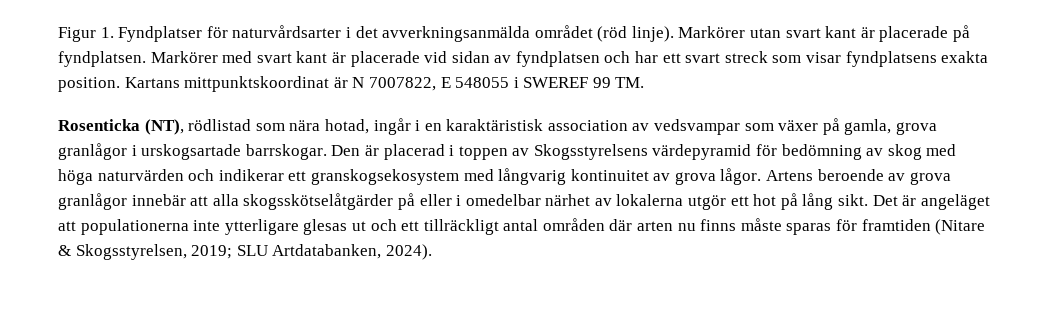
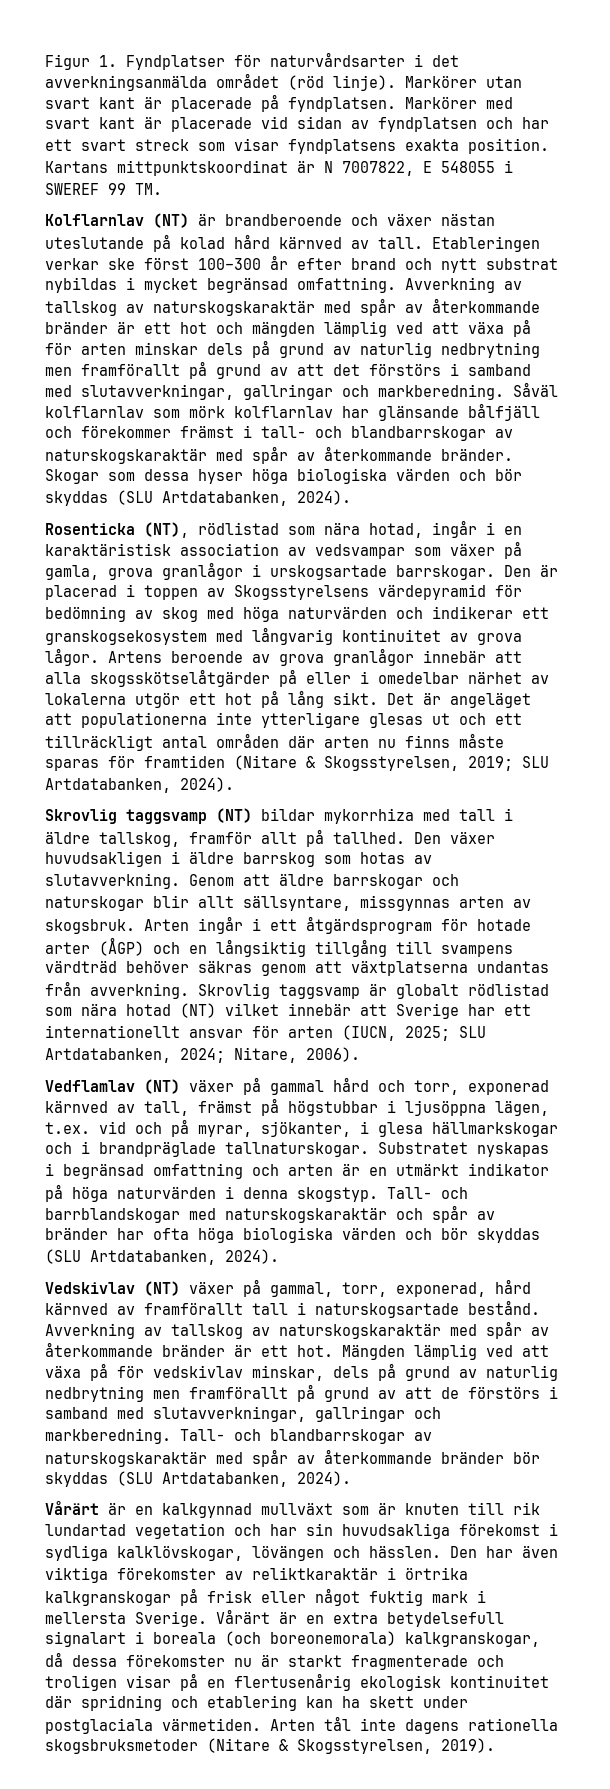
(645, 82) none -> [45,213,495,228] [45,234,540,252] [45,255,558,273] [45,277,522,293] [45,298,540,316] [45,319,531,337] [45,340,540,358] [45,361,531,379] [45,382,558,400] [45,403,540,421] [45,425,513,441] [45,446,513,464] [45,468,522,484] [45,490,351,506] // Kolflarnlav (NT) är brandberoende och växer nästan uteslutande på kolad hård kärnved av tall. Etableringen verkar ske först 100–300 år efter brand och nytt substrat nybildas i mycket begränsad omfattning. Avverkning av tallskog av naturskogskaraktär med spår av återkommande bränder är ett hot och mängden lämplig ved att växa på för arten minskar dels på grund av naturlig nedbrytning men framförallt på grund av att det förstörs i samband med slutavverkningar, gallringar och markberedning. Såväl kolflarnlav som mörk kolflarnlav har glänsande bålfjäll och förekommer främst i tall- och blandbarrskogar av naturskogskaraktär med spår av återkommande bränder. Skogar som dessa hyser höga biologiska värden och bör skyddas (SLU Artdatabanken, 2024).
(432, 252) none -> [45,808,513,824] [45,829,495,847] [45,851,432,867] [45,873,459,889] [45,895,531,911] [45,916,531,934] [45,937,513,957] [45,960,549,976] [45,981,549,999] [45,1003,531,1019] [45,1025,486,1041] [45,1047,360,1063] [45,1077,549,1095] [45,1098,549,1116] [45,1119,558,1137] [45,1141,549,1157] [45,1163,549,1179] [45,1184,468,1202] [45,1205,495,1223] [45,1227,540,1243] [45,1249,279,1265] [45,1279,531,1297] [45,1300,540,1318] [45,1321,549,1339] [45,1342,549,1360] [45,1363,558,1381] [45,1384,558,1402] [45,1406,441,1422] [45,1428,432,1444] [45,1449,540,1467] [45,1471,351,1487] [45,1501,540,1518] [45,1523,558,1539] [45,1545,558,1561] [45,1567,468,1583] [45,1588,486,1606] [45,1609,504,1627] [45,1631,540,1647] [45,1652,504,1670] [45,1673,549,1691] [45,1695,468,1711] [45,1716,558,1734] [45,1738,495,1754] // Skrovlig taggsvamp (NT) bildar mykorrhiza med tall i äldre tallskog, framför allt på tallhed. Den växer huvudsakligen i äldre barrskog som hotas av slutavverkning. Genom att äldre barrskogar och naturskogar blir allt sällsyntare, missgynnas arten av skogsbruk. Arten ingår i ett åtgärdsprogram för hotade arter (ÅGP) och en långsiktig tillgång till svampens värdträd behöver säkras genom att växtplatserna undantas från avverkning. Skrovlig taggsvamp är globalt rödlistad som nära hotad (NT) vilket innebär att Sverige har ett internationellt ansvar för arten (IUCN, 2025; SLU Artdatabanken, 2024; Nitare, 2006). // Vedflamlav (NT) växer på gammal hård och torr, exponerad kärnved av tall, främst på högstubbar i ljusöppna lägen, t.ex. vid och på myrar, sjökanter, i glesa hällmarkskogar och i brandpräglade tallnaturskogar. Substratet nyskapas i begränsad omfattning och arten är en utmärkt indikator på höga naturvärden i denna skogstyp. Tall- och barrblandskogar med naturskogskaraktär och spår av bränder har ofta höga biologiska värden och bör skyddas (SLU Artdatabanken, 2024). // Vedskivlav (NT) växer på gammal, torr, exponerad, hård kärnved av framförallt tall i naturskogsartade bestånd. Avverkning av tallskog av naturskogskaraktär med spår av återkommande bränder är ett hot. Mängden lämplig ved att växa på för vedskivlav minskar, dels på grund av naturlig nedbrytning men framförallt på grund av att de förstörs i samband med slutavverkningar, gallringar och markberedning. Tall- och blandbarrskogar av naturskogskaraktär med spår av återkommande bränder bör skyddas (SLU Artdatabanken, 2024). // Vårärt är en kalkgynnad mullväxt som är knuten till rik lundartad vegetation och har sin huvudsakliga förekomst i sydliga kalklövskogar, lövängen och hässlen. Den har även viktiga förekomster av reliktkaraktär i örtrika kalkgranskogar på frisk eller något fuktig mark i mellersta Sverige. Vårärt är en extra betydelsefull signalart i boreala (och boreonemorala) kalkgranskogar, då dessa förekomster nu är starkt fragmenterade och troligen visar på en flertusenårig ekologisk kontinuitet där spridning och etablering kan ha skett under postglaciala värmetiden. Arten tål inte dagens rationella skogsbruksmetoder (Nitare & Skogsstyrelsen, 2019).

